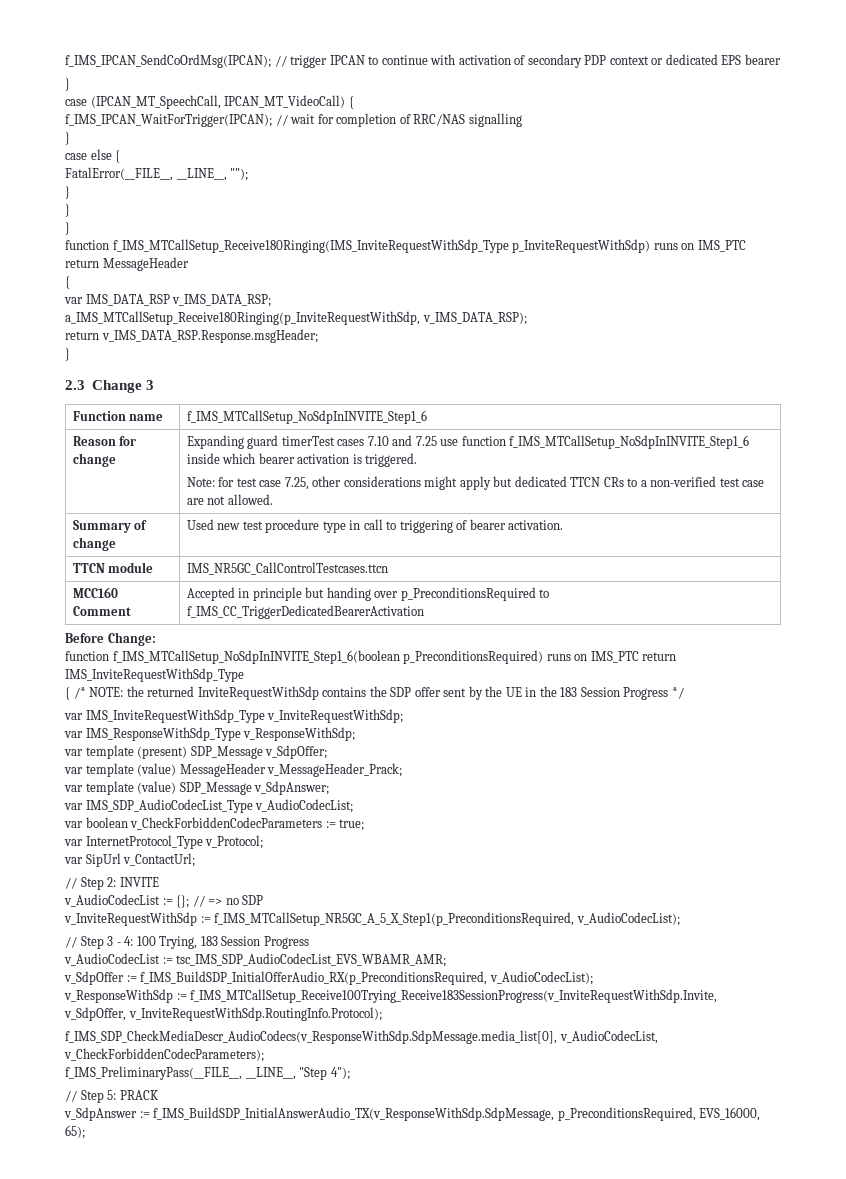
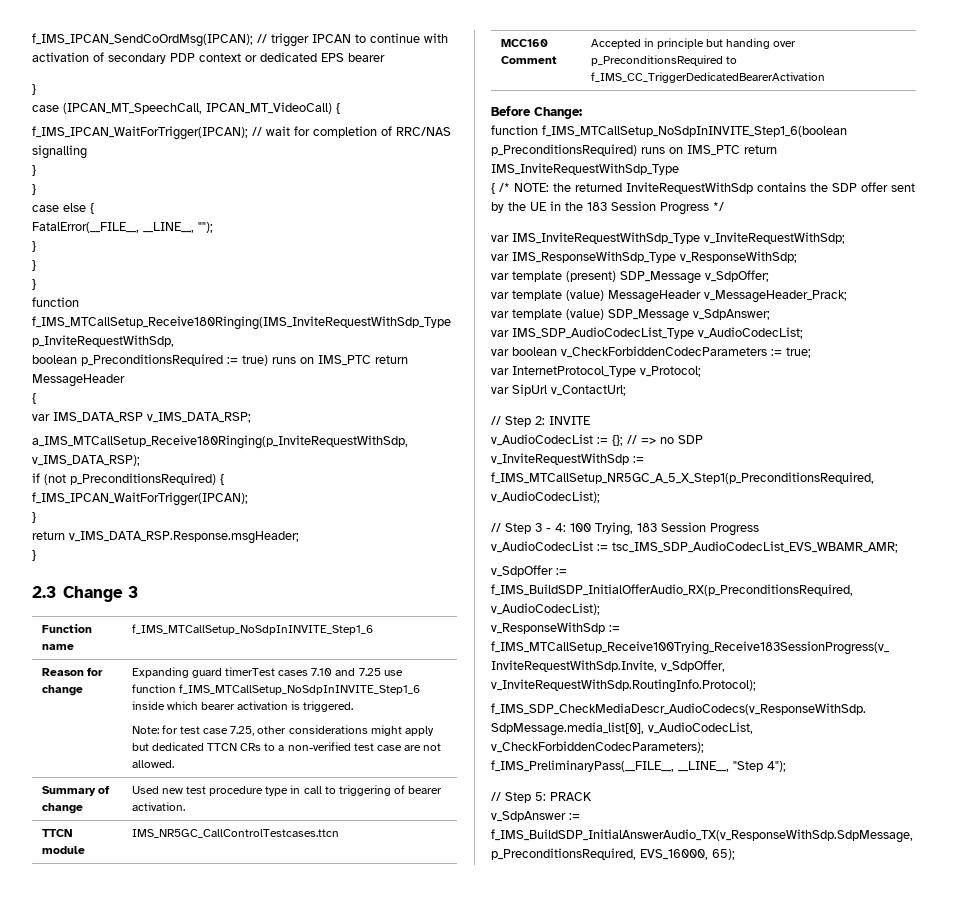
(70, 138) none -> [32,184,36,195] // }
[512,239,651,253] p_InviteRequestWithSdp) -> [32,335,174,347] [32,354,268,366] p_InviteRequestWithSdp, // boolean p_PreconditionsRequired := true)
(527, 318) none -> [32,473,224,485] [32,492,248,506] [32,512,36,523] // if (not p_PreconditionsRequired) { // f_IMS_IPCAN_WaitForTrigger(IPCAN); // }

